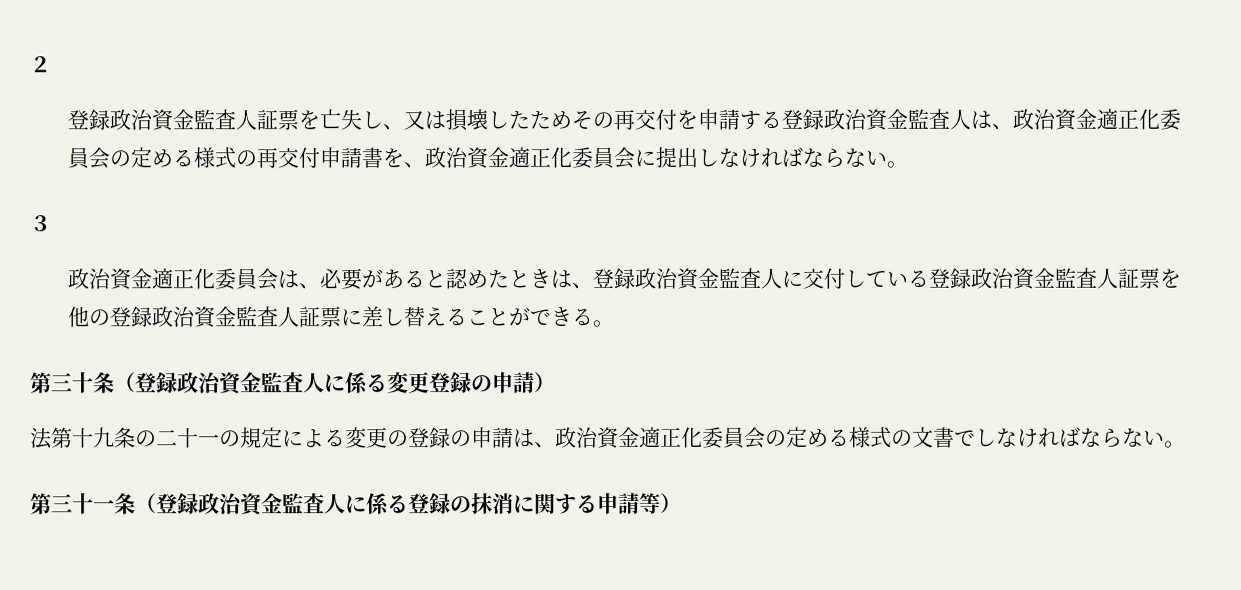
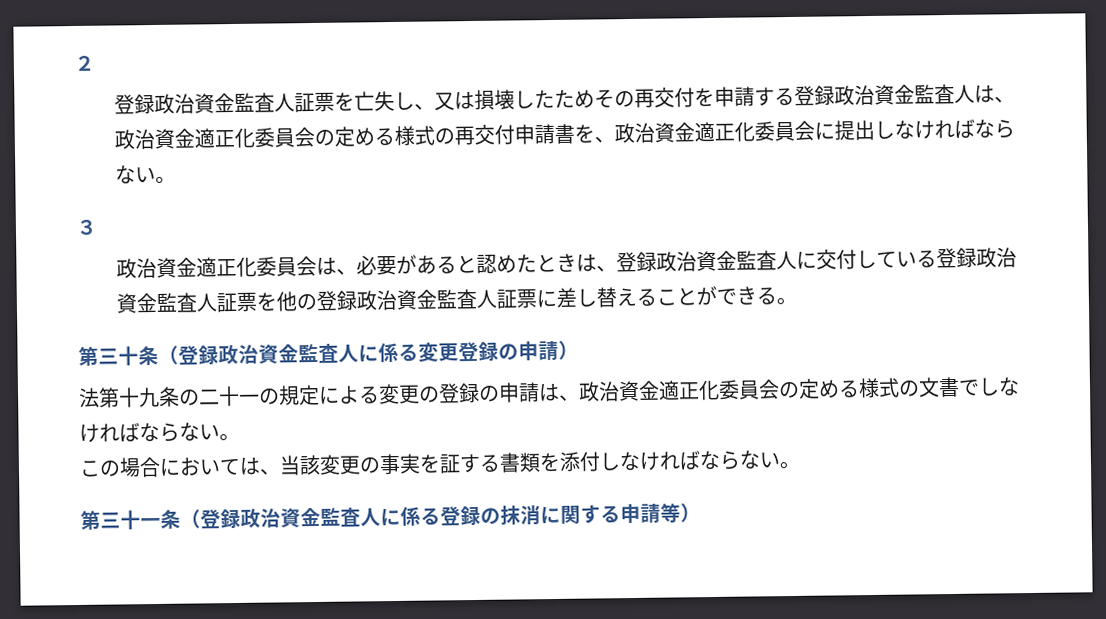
(1186, 444) none -> [79,450,801,478] // この場合においては、当該変更の事実を証する書類を添付しなければならない。

